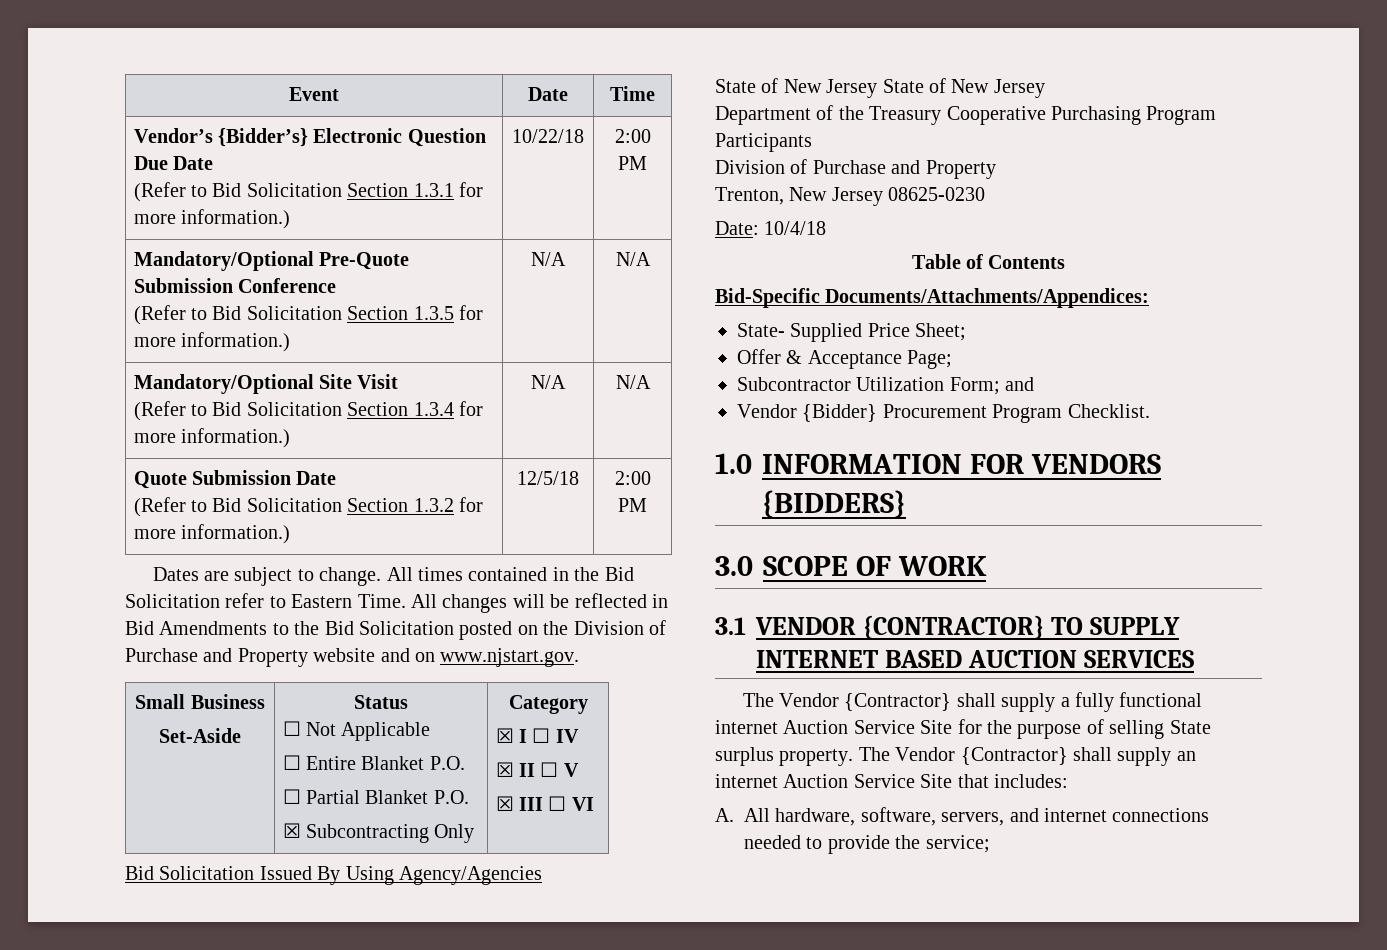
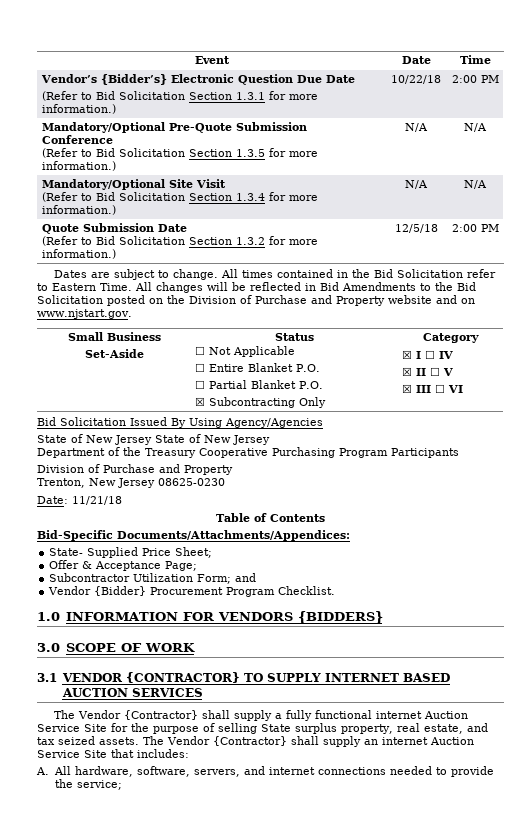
[764,221,827,235] 10/4/18 -> [72,496,122,505] 11/21/18
[779,749,854,766] property. -> [341,723,488,734] [37,736,139,745] property, real estate, and tax seized assets.

